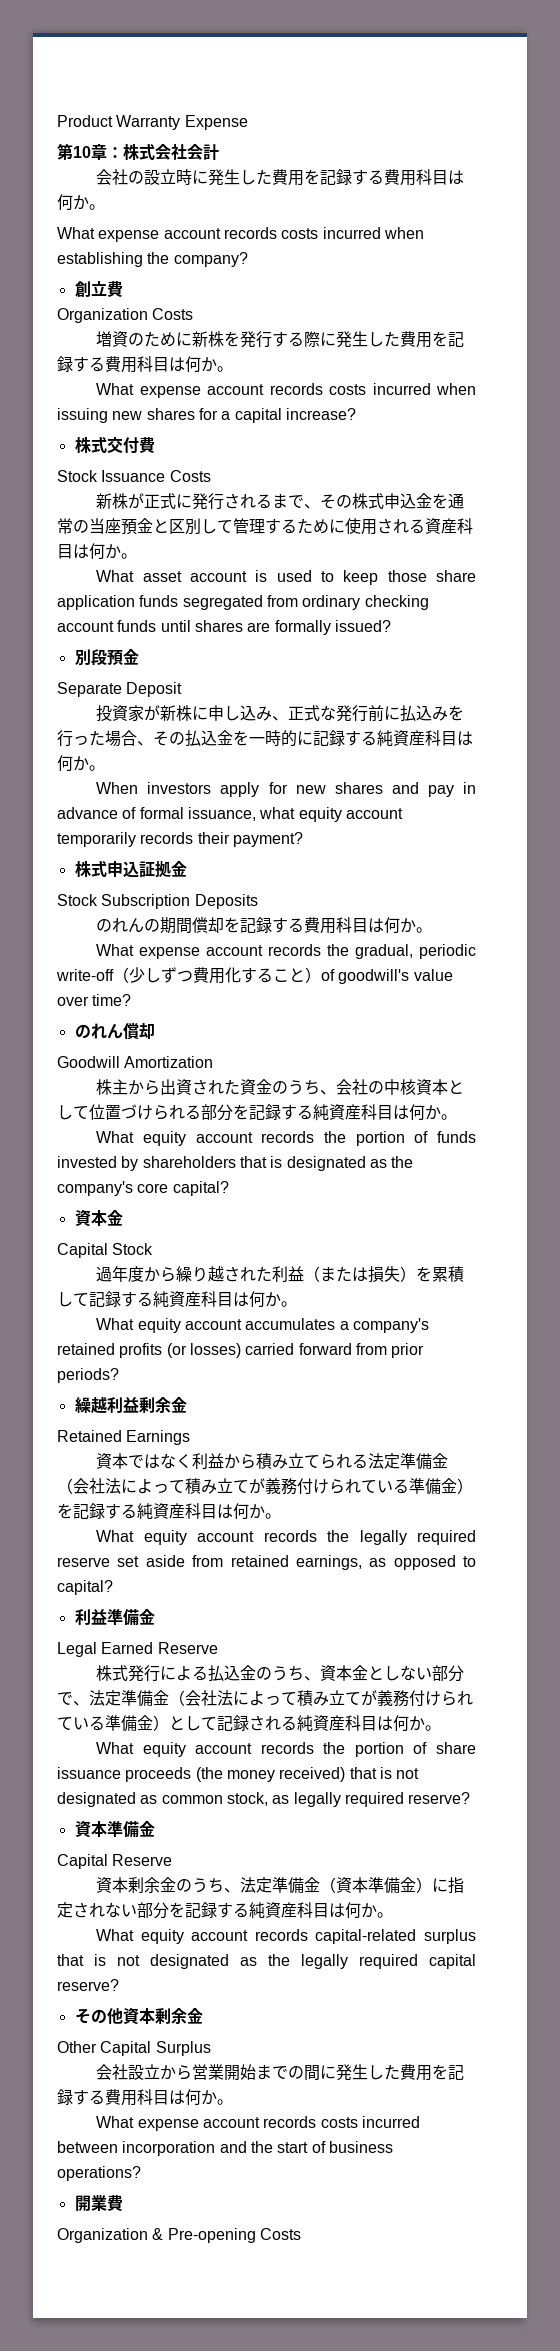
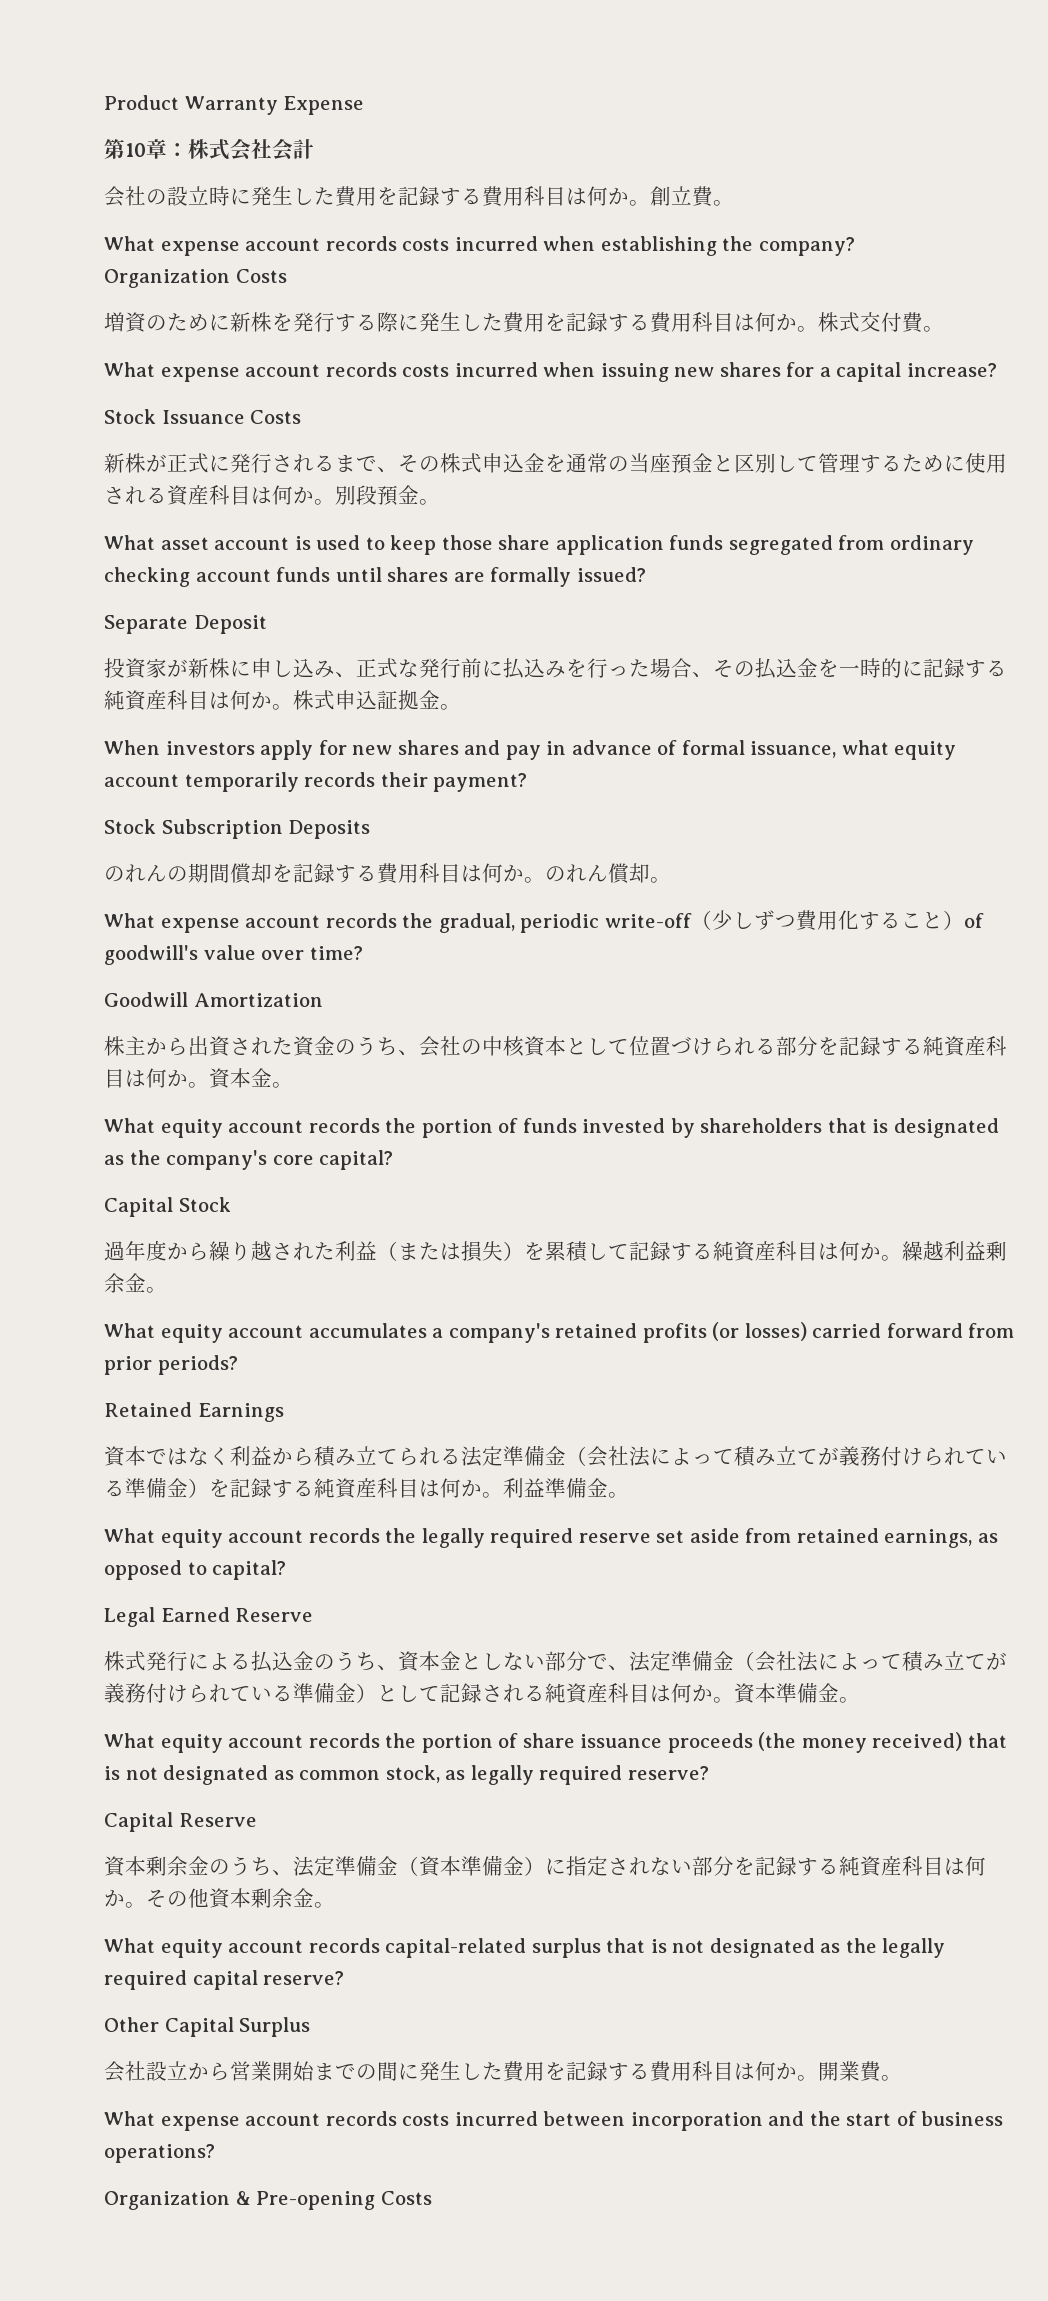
(105, 207) none -> [650,186,734,207] 創立費。
[74,281,123,297] // 創立費 -> (855, 246) none
(233, 369) none -> [818,312,944,333] 株式交付費。
[74,437,155,454] // 株式交付費 -> (997, 370) none
(137, 556) none -> [335,485,440,506] 別段預金。
[74,648,139,666] // 別段預金 -> (646, 574) none
(105, 768) none -> [293,690,461,710] 株式申込証拠金。
[74,860,187,878] // 株式申込証拠金 -> (528, 782) none
(433, 930) none -> [545,863,671,884] のれん償却。
[74,1022,155,1040] // のれん償却 -> (363, 953) none
(457, 1117) none -> [209,1068,293,1089] 資本金。
[74,1209,123,1227] // 資本金 -> (394, 1160) none
(297, 1304) none -> [902,1241,1007,1261] [104,1273,167,1293] 繰越利益剰余金。
[74,1396,187,1414] // 繰越利益剰余金 -> (238, 1365) none
(281, 1516) none -> [503,1477,629,1498] 利益準備金。
[74,1608,155,1626] // 利益準備金 -> (287, 1570) none
(441, 1728) none -> [734,1682,860,1704] 資本準備金。
[74,1820,155,1838] // 資本準備金 -> (709, 1773) none
(393, 1915) none -> [146,1888,335,1909] その他資本剰余金。
[74,2007,203,2025] // その他資本剰余金 -> (345, 1978) none
(233, 2102) none -> [818,2061,902,2082] 開業費。
[74,2195,123,2211] // 開業費 -> (215, 2153) none

